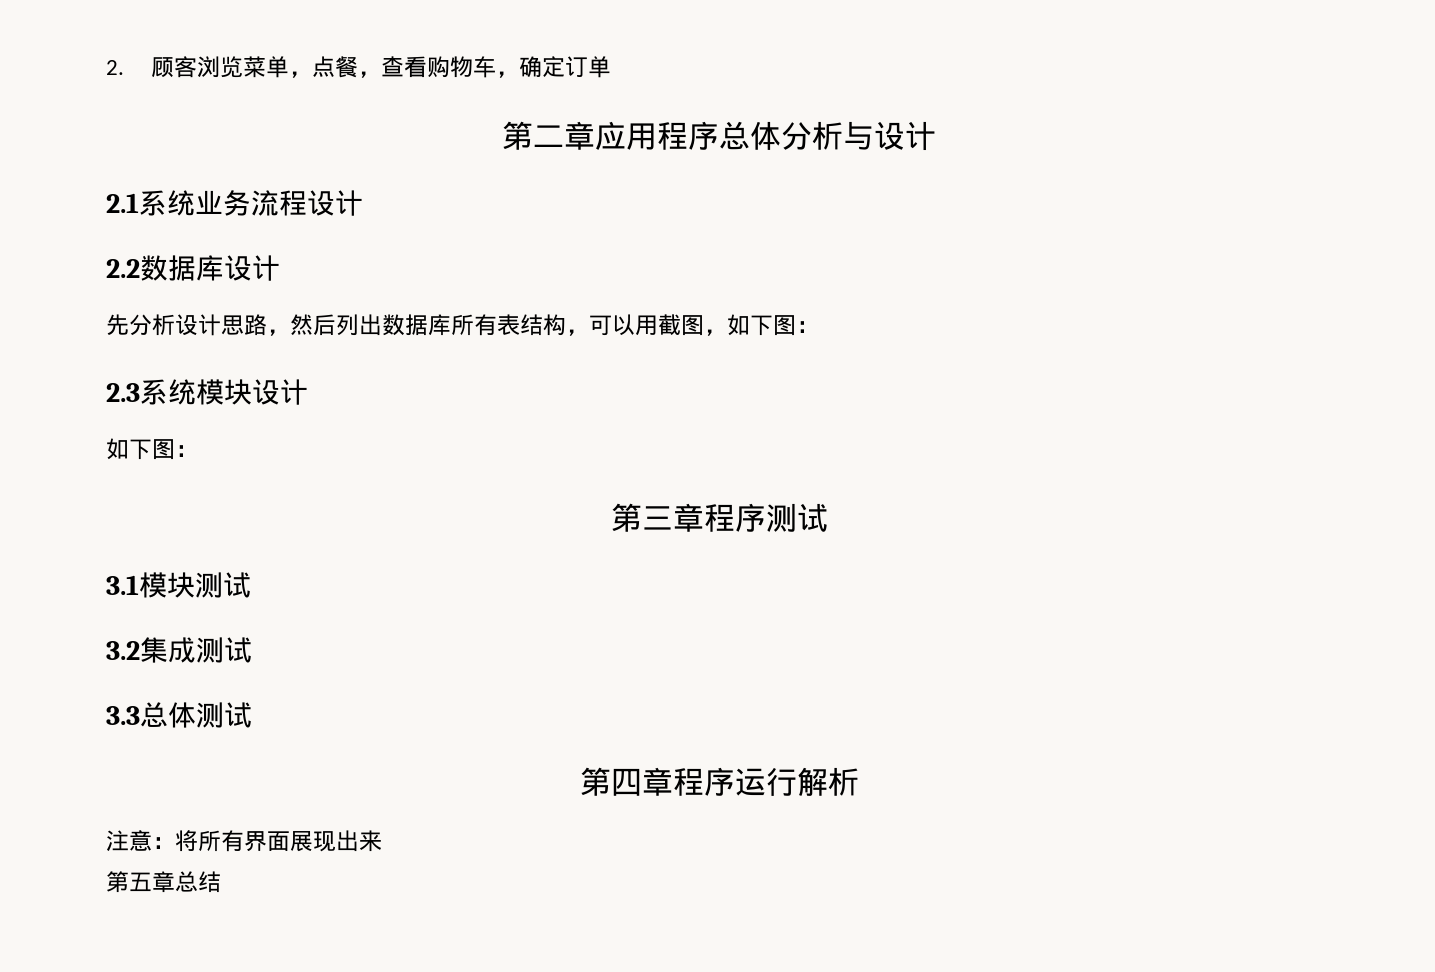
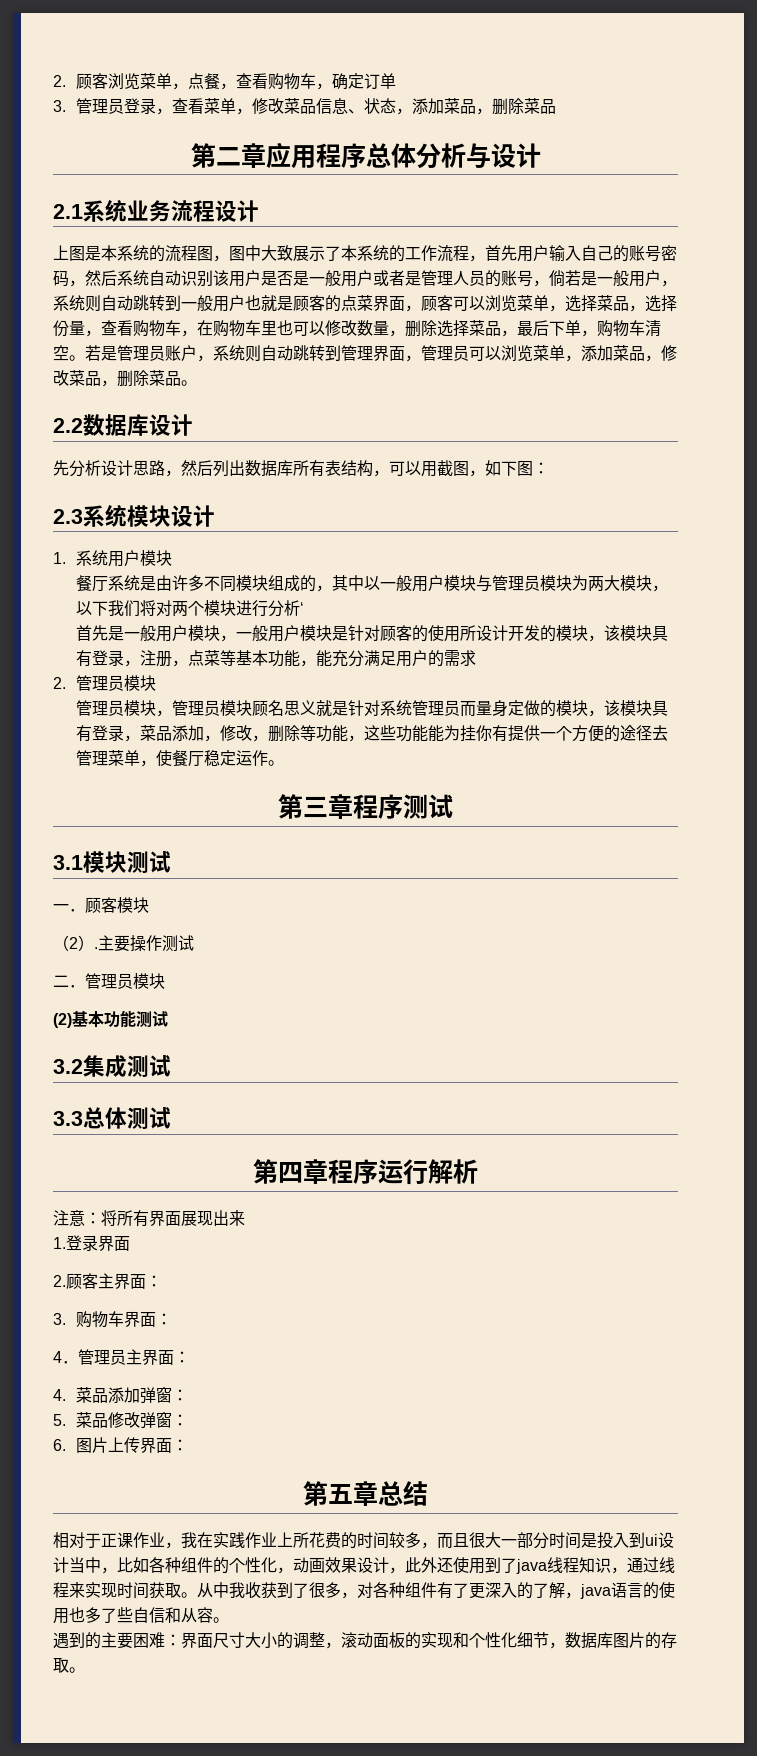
(611, 67) none -> [53,98,556,115] // 3.管理员登录，查看菜单，修改菜品信息、状态，添加菜品，删除菜品
(363, 203) none -> [53,245,677,262] [53,270,677,287] [53,295,677,312] [53,320,661,337] [53,345,677,362] [53,370,197,387] // 上图是本系统的流程图，图中大致展示了本系统的工作流程，首先用户输入自己的账号密码，然后系统自动识别该用户是否是一般用户或者是管理人员的账号，倘若是一般用户，系统则自动跳转到一般用户也就是顾客的点菜界面，顾客可以浏览菜单，选择菜品，选择份量，查看购物车，在购物车里也可以修改数量，删除选择菜品，最后下单，购物车清空。若是管理员账户，系统则自动跳转到管理界面，管理员可以浏览菜单，添加菜品，修改菜品，删除菜品。
[106,438,198,460] 如下图： -> [53,550,172,567] [75,575,668,592] [75,600,304,617] [75,625,668,642] [75,650,476,667] [53,675,156,691] [75,700,668,717] [75,725,668,742] [75,750,284,767] 1.系统用户模块 // 餐厅系统是由许多不同模块组成的，其中以一般用户模块与管理员模块为两大模块，以下我们将对两个模块进行分析‘ // 首先是一般用户模块，一般用户模块是针对顾客的使用所设计开发的模块，该模块具有登录，注册，点菜等基本功能，能充分满足用户的需求 // 2.管理员模块 // 管理员模块，管理员模块顾名思义就是针对系统管理员而量身定做的模块，该模块具有登录，菜品添加，修改，删除等功能，这些功能能为挂你有提供一个方便的途径去管理菜单，使餐厅稳定运作。
(251, 585) none -> [53,897,149,913] [53,935,194,952] [53,973,165,989] [53,1010,168,1028] // 一．顾客模块 // （2）.主要操作测试 // 二．管理员模块 // (2)基本功能测试
[106,871,221,893] 第五章总结 -> [53,1235,130,1251] [53,1273,162,1289] [53,1311,172,1328] [53,1349,190,1365] [53,1387,188,1404] [53,1412,188,1429] [53,1437,188,1453] [303,1481,428,1506] [53,1532,674,1549] [53,1557,675,1574] [53,1582,675,1599] [53,1607,229,1624] [53,1632,677,1649] [53,1658,85,1673] 1.登录界面 // 2.顾客主界面： // 3.购物车界面： // 4．管理员主界面： // 4.菜品添加弹窗： // 5.菜品修改弹窗： // 6.图片上传界面： // 第五章总结 // 相对于正课作业，我在实践作业上所花费的时间较多，而且很大一部分时间是投入到ui设计当中，比如各种组件的个性化，动画效果设计，此外还使用到了java线程知识，通过线程来实现时间获取。从中我收获到了很多，对各种组件有了更深入的了解，java语言的使用也多了些自信和从容。 // 遇到的主要困难：界面尺寸大小的调整，滚动面板的实现和个性化细节，数据库图片的存取。

